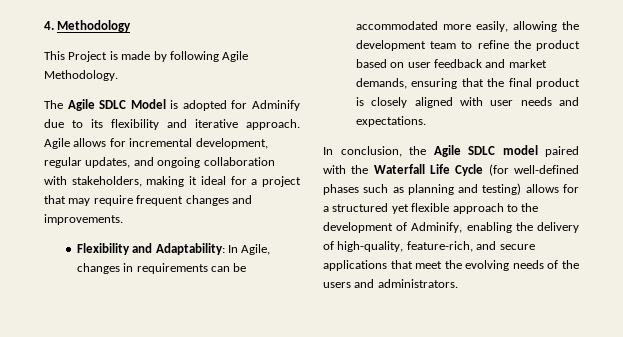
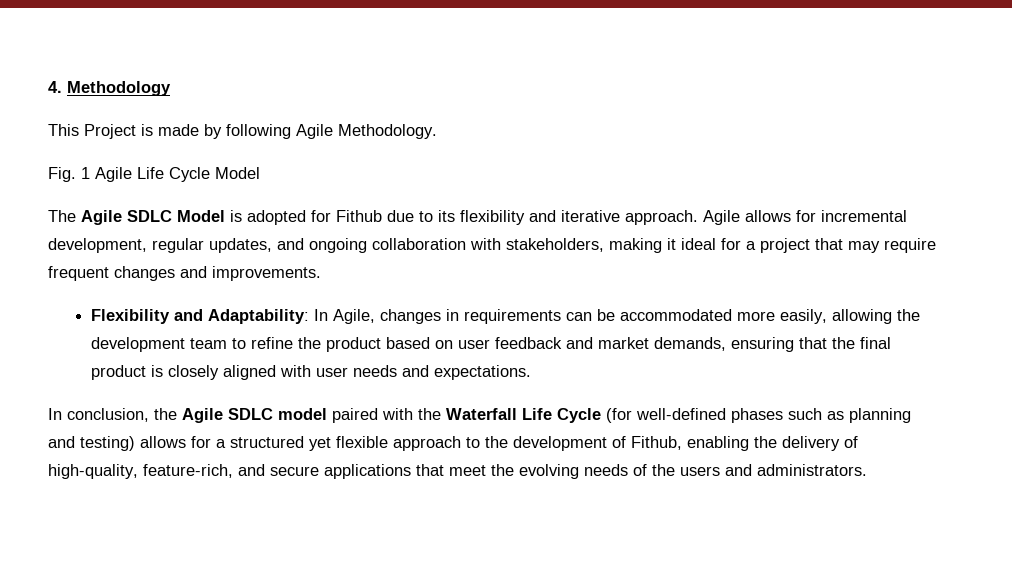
(118, 75) none -> [48,167,260,182] // Fig. 1 Agile Life Cycle Model
[252,100,300,111] Adminify -> [336,210,382,222] Fithub
[411,222,463,233] Adminify, -> [631,436,682,450] Fithub,

